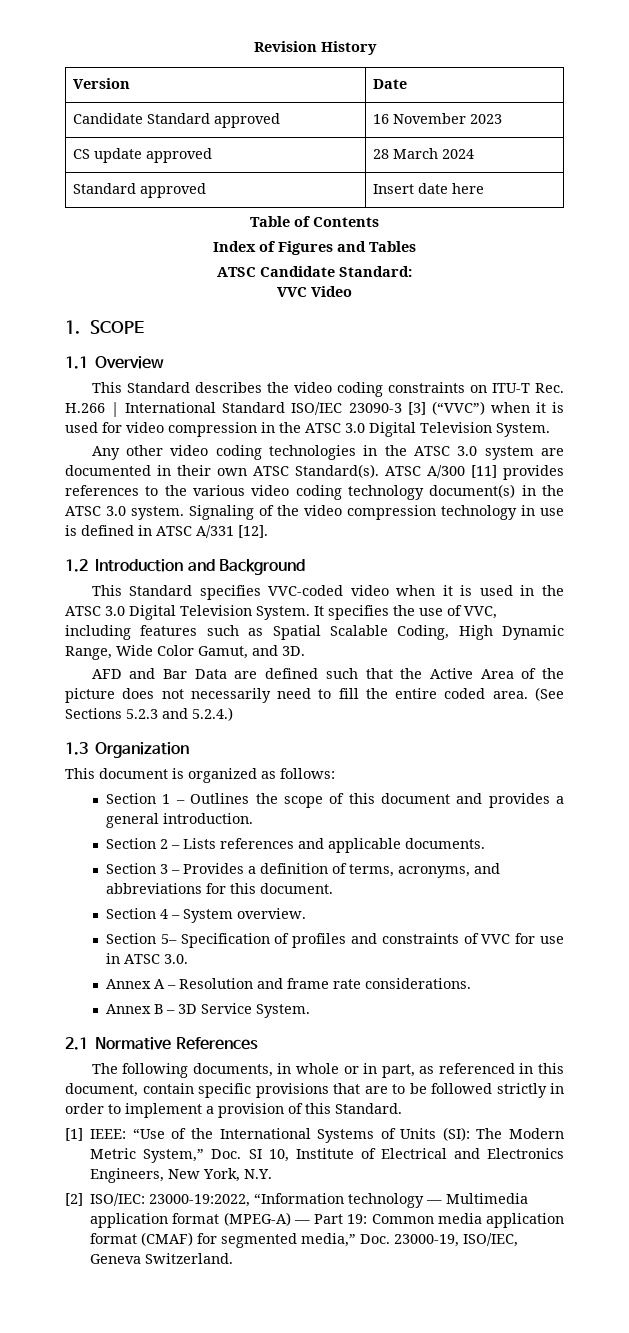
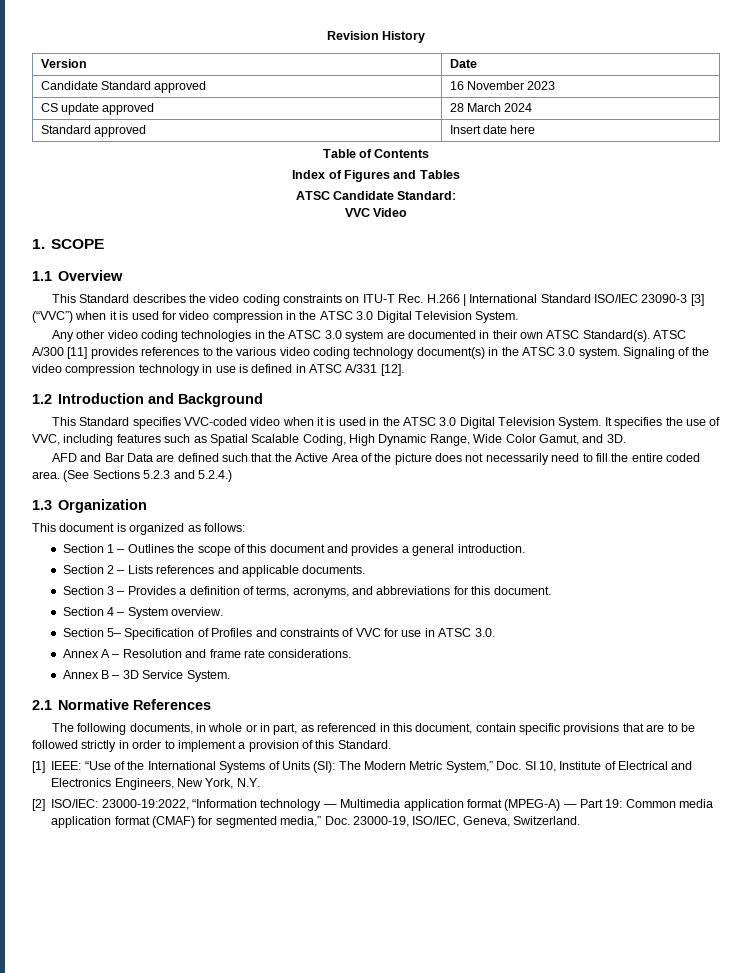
[292,933,347,948] profiles -> [211,628,253,637] Profiles
[90,1254,142,1264] Geneva -> [462,816,510,827] Geneva,

